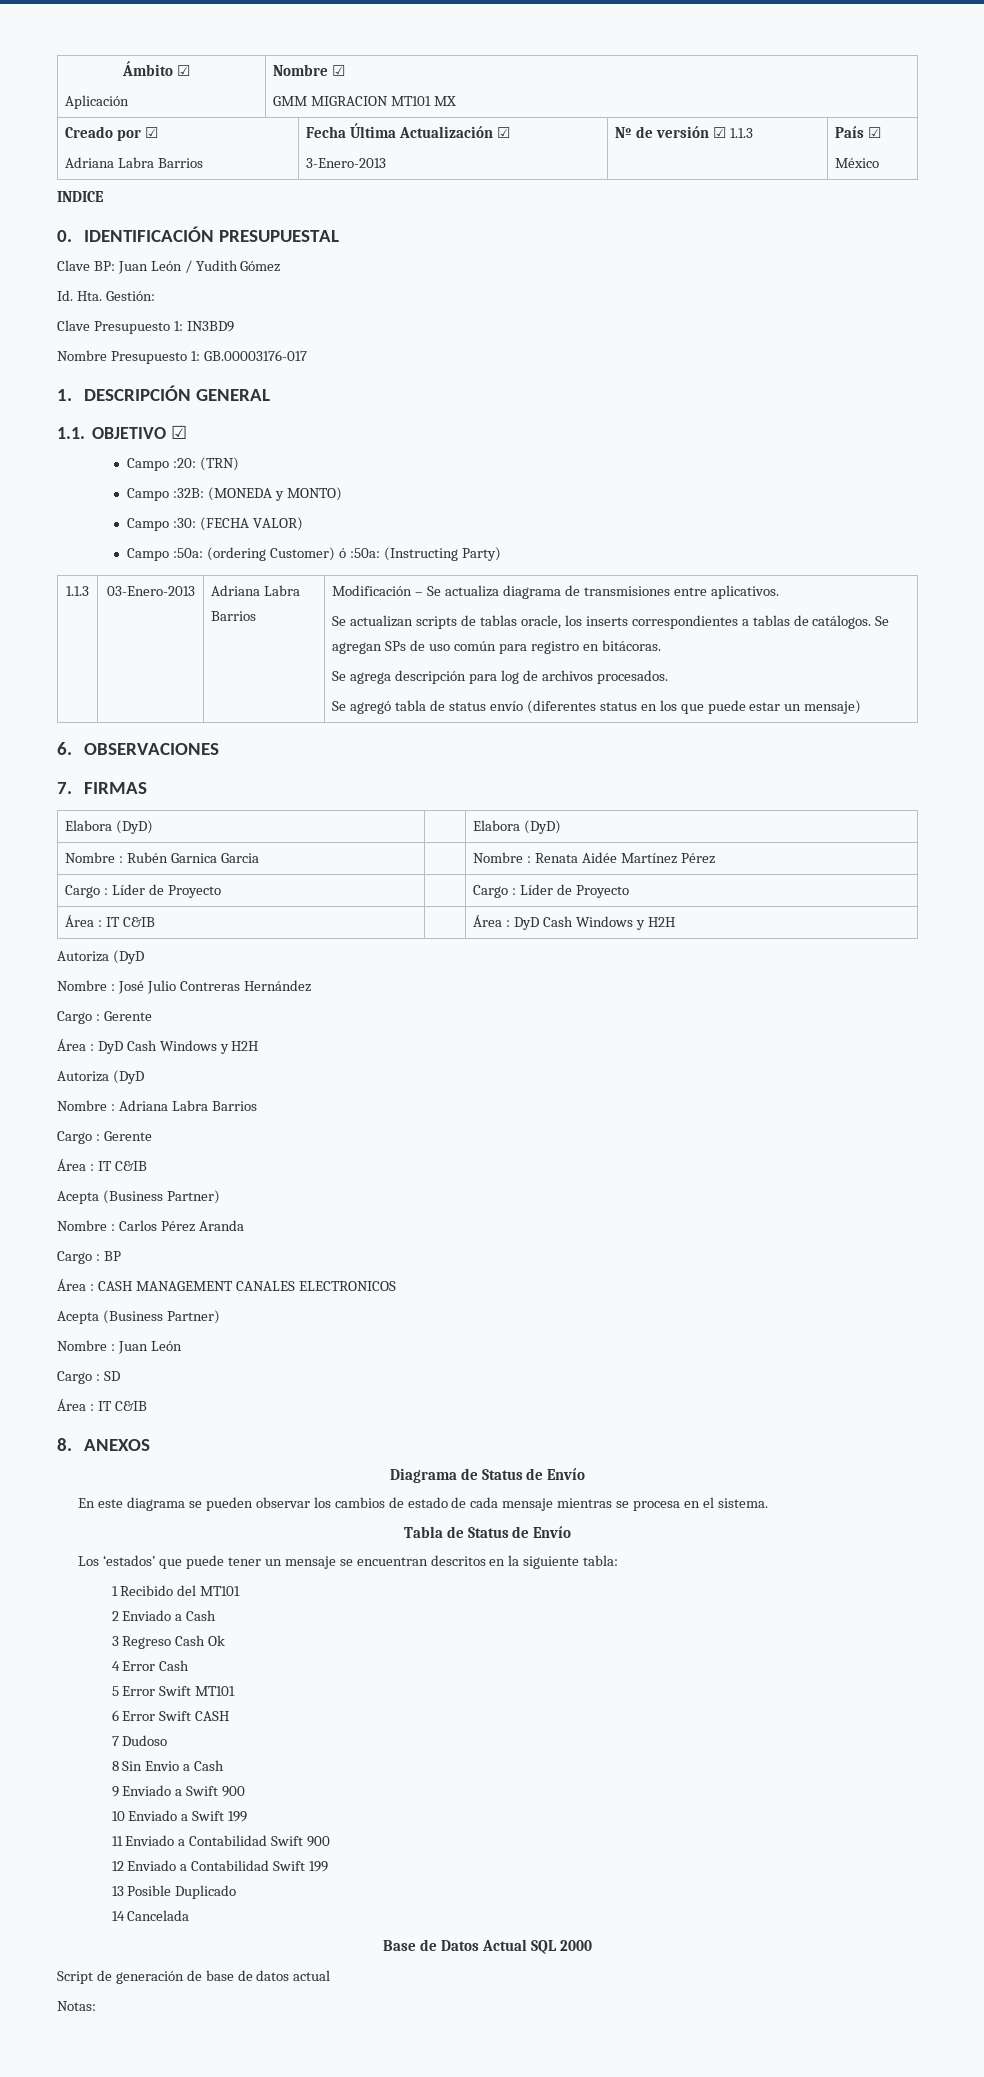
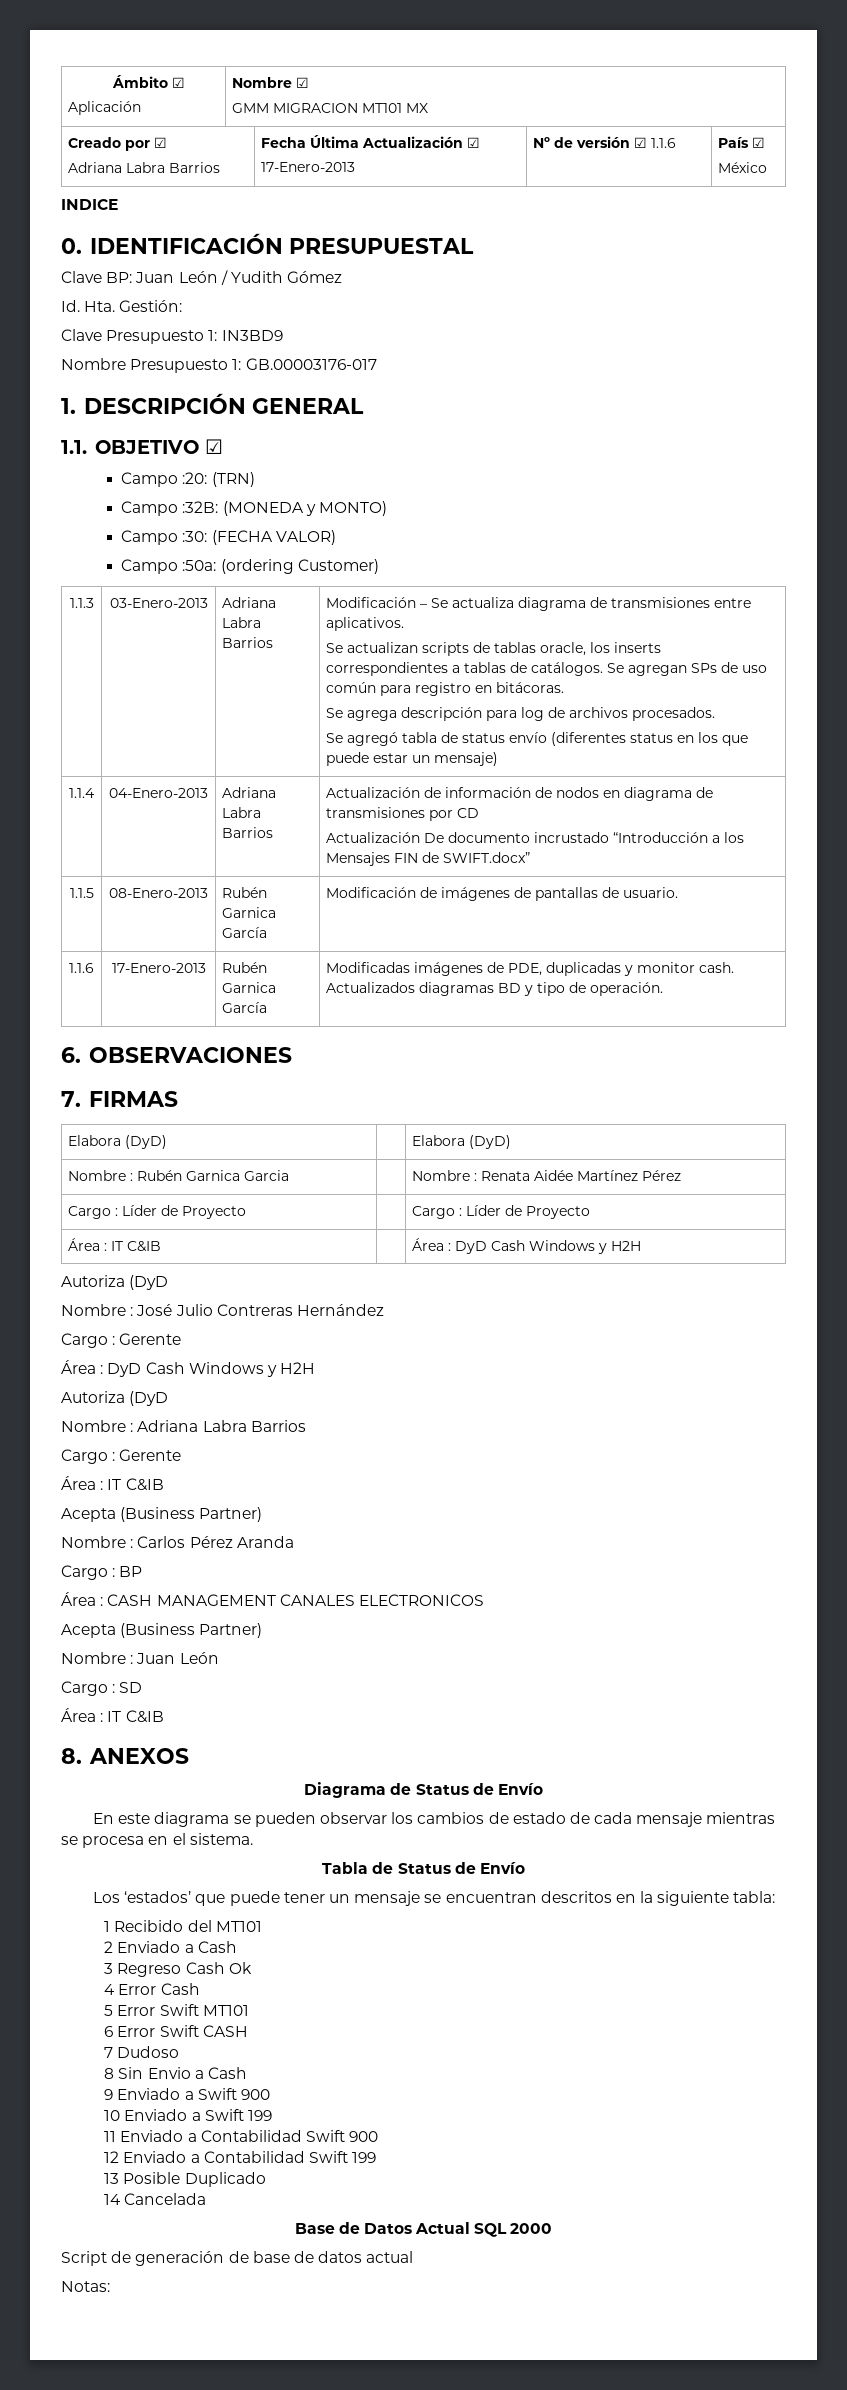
[306,158,387,168] 3-Enero-2013 -> [261,162,356,172] 17-Enero-2013
[730,128,754,138] 1.1.3 -> [651,138,677,148] 1.1.6
[339,547,501,561] ó :50a: (Instructing Party) -> (379, 566) none
(862, 707) none -> [69,788,95,798] [109,788,208,798] [222,787,277,798] [222,807,262,818] [222,827,274,838] [326,787,714,801] [326,807,480,821] [326,832,745,843] [326,852,531,866] [69,888,94,898] [109,888,208,898] [222,887,268,898] [222,907,277,918] [222,927,268,938] [326,887,679,901] [69,963,94,973] [111,963,206,973] [222,962,268,973] [222,982,277,993] [222,1002,268,1013] [326,962,735,976] [326,982,664,996] // 1.1.4 | 04-Enero-2013 | Adriana Labra Barrios | Actualización de información de nodos en diagrama de transmisiones por CD // Actualización De documento incrustado “Introducción a los Mensajes FIN de SWIFT.docx” // 1.1.5 | 08-Enero-2013 | Rubén Garnica García | Modificación de imágenes de pantallas de usuario. // 1.1.6 | 17-Enero-2013 | Rubén Garnica García | Modificadas imágenes de PDE, duplicadas y monitor cash. Actualizados diagramas BD y tipo de operación.

